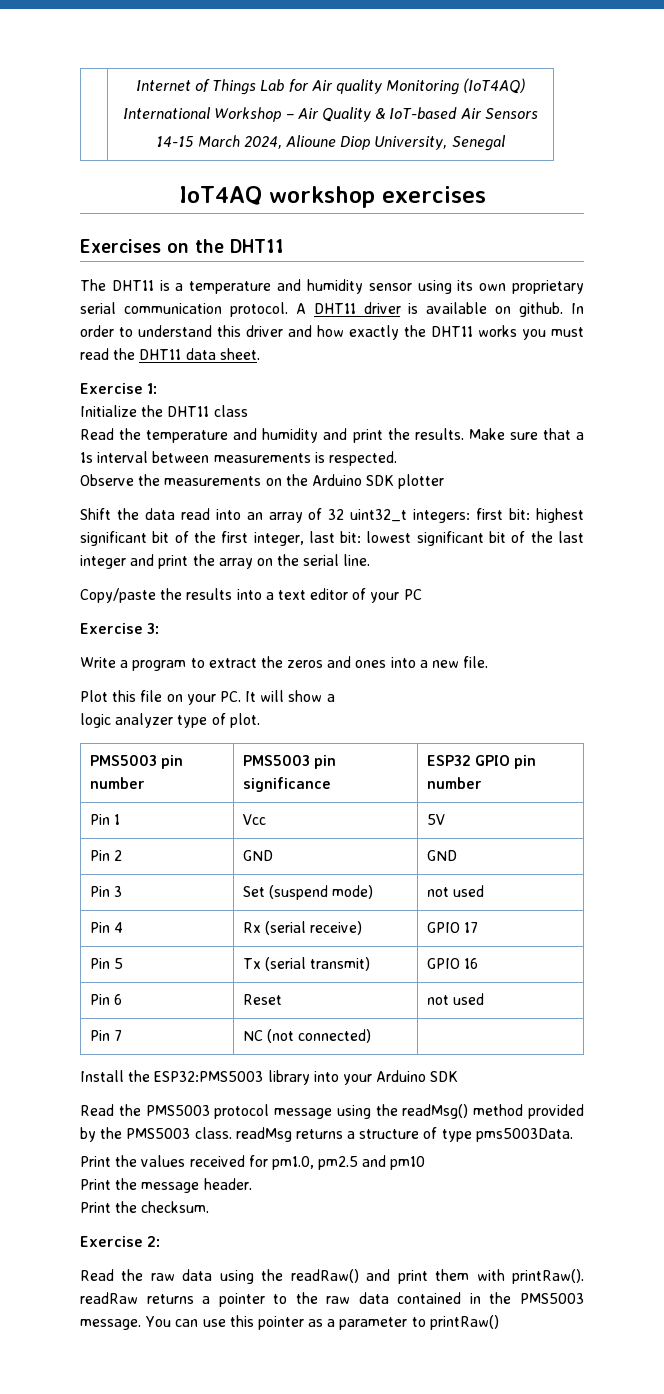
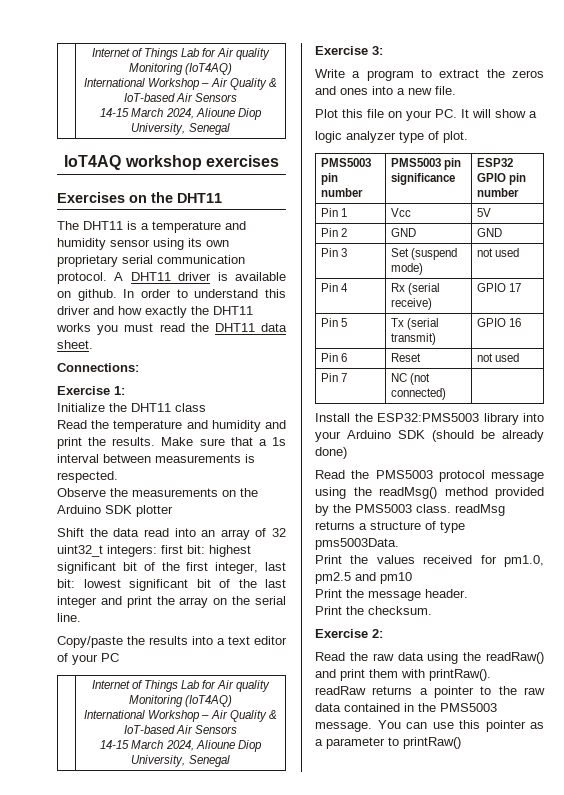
(260, 354) none -> [57,363,139,372] // Connections:
(422, 594) none -> [91,680,271,692] [128,695,233,707] [84,710,277,722] [123,725,238,734] [100,740,262,752] [131,755,230,767] // | Internet of Things Lab for Air quality Monitoring (IoT4AQ) // International Workshop – Air Quality & IoT-based Air Sensors // 14-15 March 2024, Alioune Diop University, Senegal
(459, 1076) none -> [432,430,544,442] [315,447,347,459] (should be already done)

